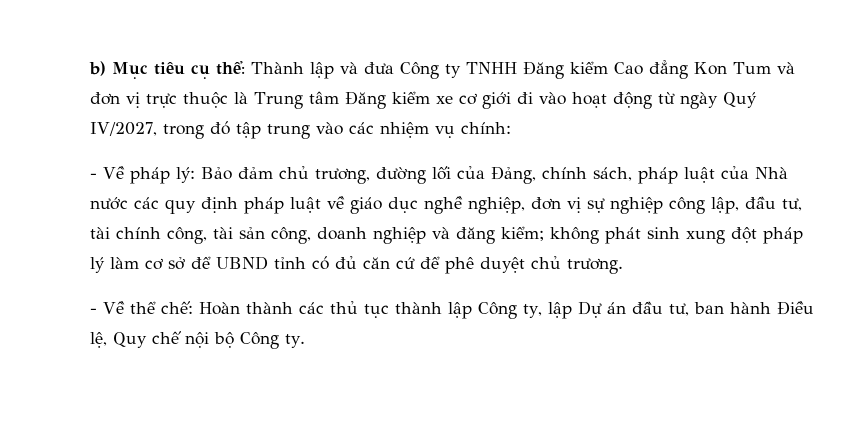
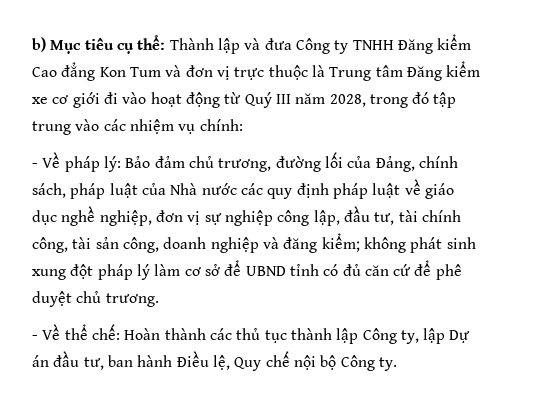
[679,92,757,109] [90,122,157,136] ngày Quý IV/2027, -> [244,92,366,108] Quý III năm 2028,

